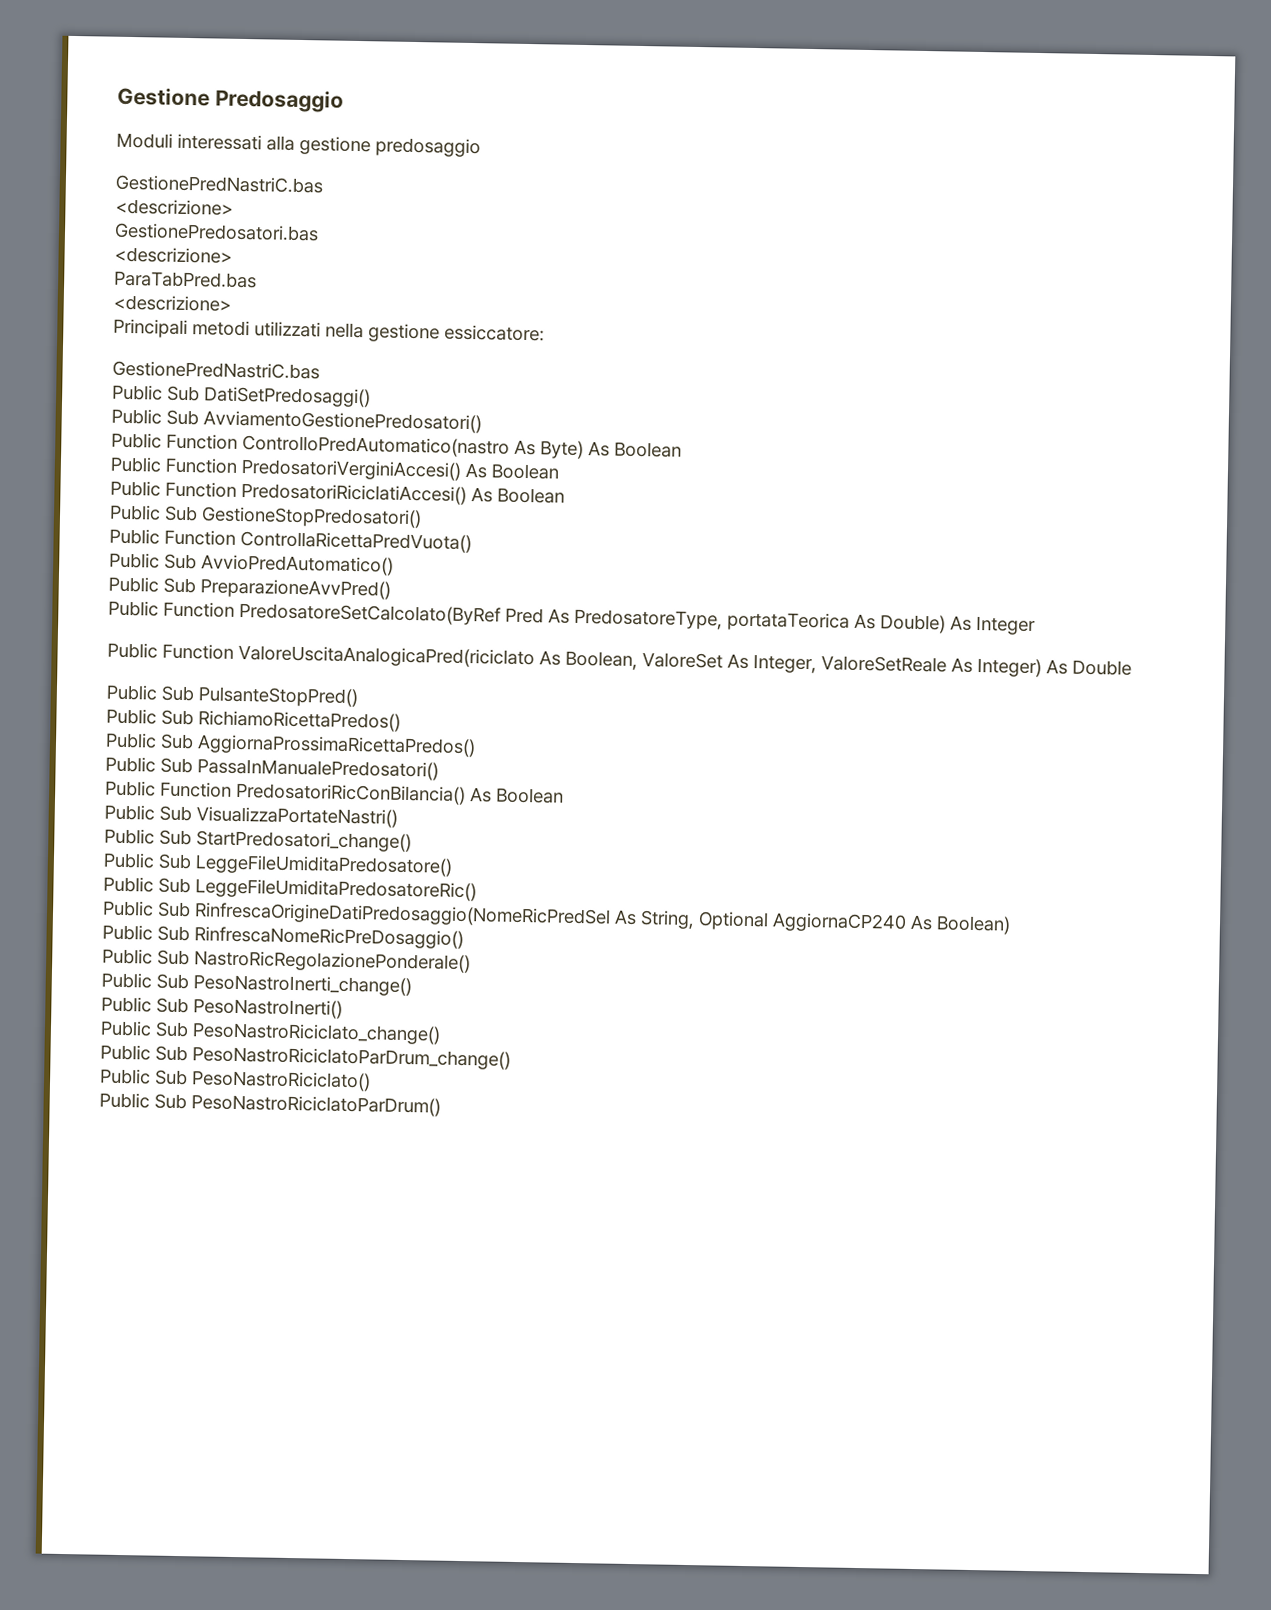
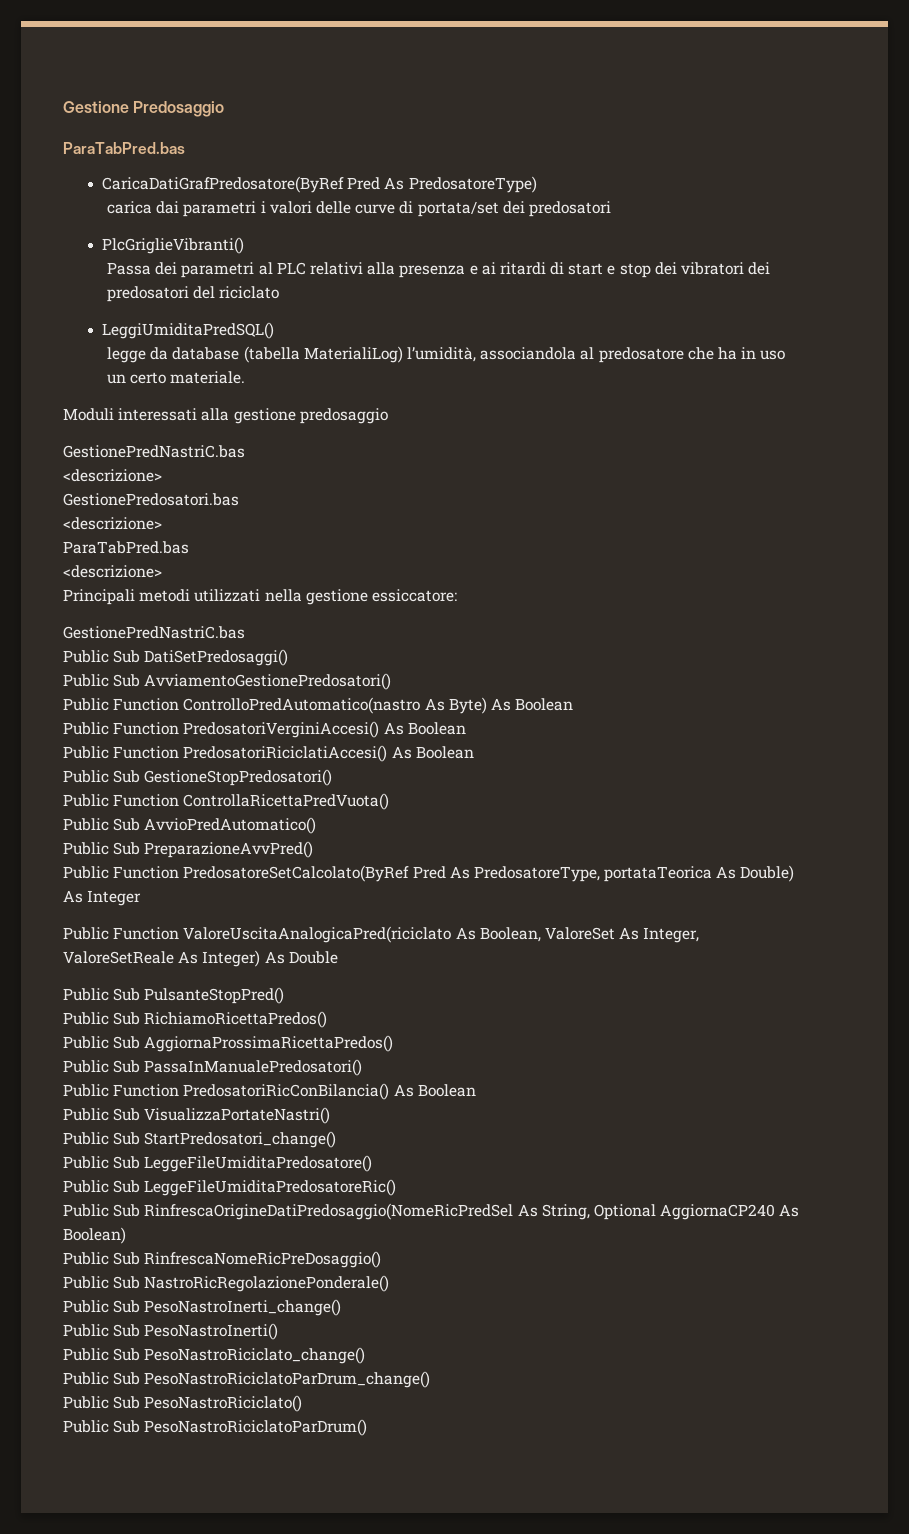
(344, 100) none -> [63,142,185,154] [102,176,537,193] [107,201,611,217] [102,237,245,254] [107,262,771,278] [107,286,280,302] [102,322,275,339] [107,346,786,363] [107,371,246,384] // ParaTabPred.bas // CaricaDatiGrafPredosatore(ByRef Pred As PredosatoreType) // carica dai parametri i valori delle curve di portata/set dei predosatori // PlcGriglieVibranti() // Passa dei parametri al PLC relativi alla presenza e ai ritardi di start e stop dei vibratori dei predosatori del riciclato // LeggiUmiditaPredSQL() // legge da database (tabella MaterialiLog) l’umidità, associandola al predosatore che ha in uso un certo materiale.

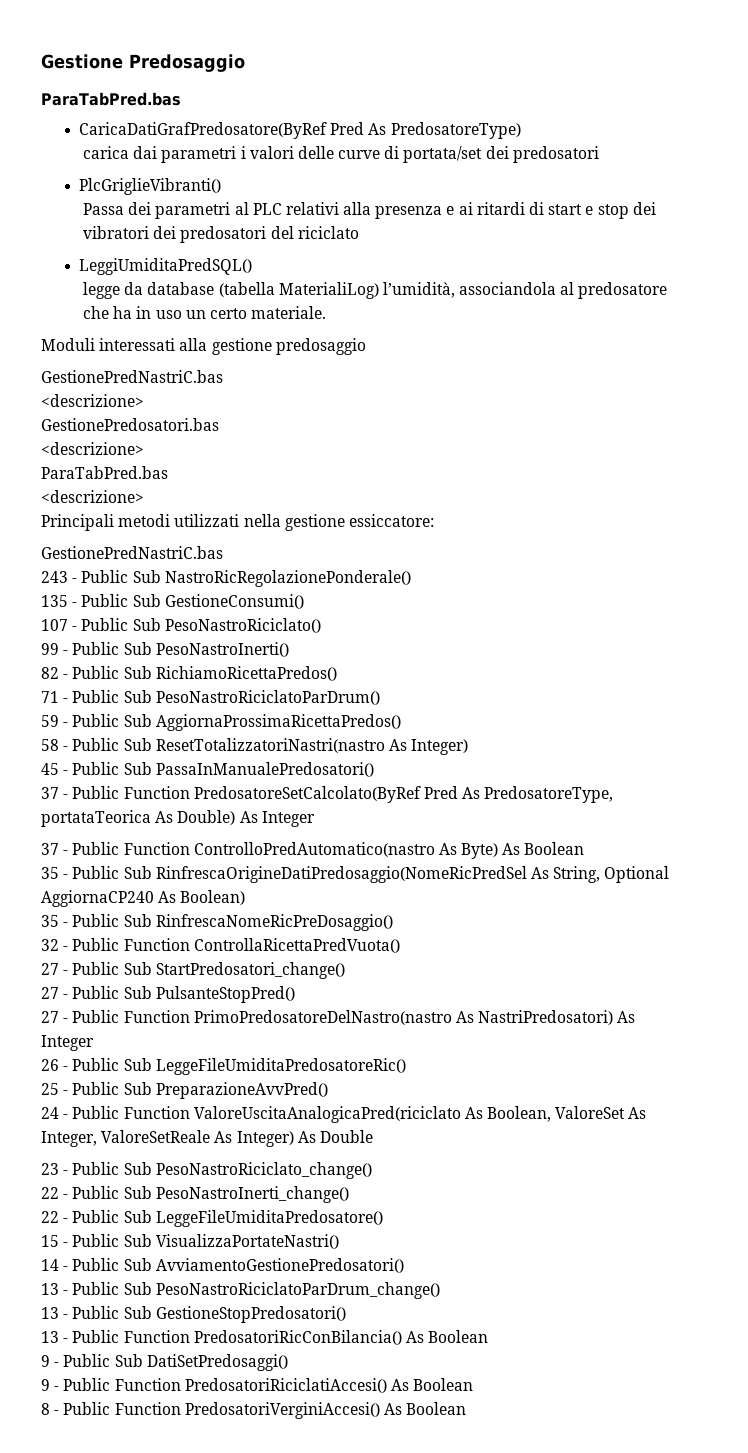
[63,649,289,666] [63,673,392,690] [63,697,574,714] [63,721,466,738] [63,745,474,762] [63,769,333,786] [63,793,390,810] [63,817,317,834] [63,841,314,858] Public Sub DatiSetPredosaggi() // Public Sub AvviamentoGestionePredosatori() // Public Function ControlloPredAutomatico(nastro As Byte) As Boolean // Public Function PredosatoriVerginiAccesi() As Boolean // Public Function PredosatoriRiciclatiAccesi() As Boolean // Public Sub GestioneStopPredosatori() // Public Function ControllaRicettaPredVuota() // Public Sub AvvioPredAutomatico() // Public Sub PreparazioneAvvPred() // -> [41,570,411,587] [41,594,304,609] [41,618,321,633] [41,642,289,657] [41,666,337,681] [41,690,380,705] [41,714,401,731] [41,738,469,755] [41,762,374,777] [41,787,69,799] 243 - Public Sub NastroRicRegolazionePonderale() // 135 - Public Sub GestioneConsumi() // 107 - Public Sub PesoNastroRiciclato() // 99 - Public Sub PesoNastroInerti() // 82 - Public Sub RichiamoRicettaPredos() // 71 - Public Sub PesoNastroRiciclatoParDrum() // 59 - Public Sub AggiornaProssimaRicettaPredos() // 58 - Public Sub ResetTotalizzatoriNastri(nastro As Integer) // 45 - Public Sub PassaInManualePredosatori() // 37 -
(142, 898) none -> [41,842,585,859] [41,866,670,883] [41,890,246,907] [41,914,393,931] [41,938,400,953] [41,962,345,979] [41,986,295,1003] [41,1010,636,1025] [41,1035,94,1051] [41,1058,406,1075] [41,1082,328,1099] [41,1107,69,1119] 37 - Public Function ControlloPredAutomatico(nastro As Byte) As Boolean // 35 - Public Sub RinfrescaOrigineDatiPredosaggio(NomeRicPredSel As String, Optional AggiornaCP240 As Boolean) // 35 - Public Sub RinfrescaNomeRicPreDosaggio() // 32 - Public Function ControllaRicettaPredVuota() // 27 - Public Sub StartPredosatori_change() // 27 - Public Sub PulsanteStopPred() // 27 - Public Function PrimoPredosatoreDelNastro(nastro As NastriPredosatori) As Integer // 26 - Public Sub LeggeFileUmiditaPredosatoreRic() // 25 - Public Sub PreparazioneAvvPred() // 24 -
[63,987,285,1004] [63,1011,328,1028] [63,1035,394,1052] [63,1059,363,1076] Public Sub PulsanteStopPred() // Public Sub RichiamoRicettaPredos() // Public Sub AggiornaProssimaRicettaPredos() // Public Sub PassaInManualePredosatori() // -> [41,1162,372,1179] [41,1186,349,1203] [41,1210,383,1227] [41,1234,339,1249] [41,1258,404,1273] [41,1282,440,1299] [41,1306,346,1323] [41,1331,69,1343] 23 - Public Sub PesoNastroRiciclato_change() // 22 - Public Sub PesoNastroInerti_change() // 22 - Public Sub LeggeFileUmiditaPredosatore() // 15 - Public Sub VisualizzaPortateNastri() // 14 - Public Sub AvviamentoGestionePredosatori() // 13 - Public Sub PesoNastroRiciclatoParDrum_change() // 13 - Public Sub GestioneStopPredosatori() // 13 -
[63,1107,331,1124] [63,1131,337,1148] [63,1155,373,1172] [63,1179,397,1196] [63,1203,800,1220] [63,1227,126,1244] [63,1251,382,1268] [63,1275,390,1292] [63,1299,342,1316] [63,1323,279,1340] [63,1347,366,1364] [63,1371,431,1388] [63,1395,303,1412] [63,1419,368,1436] Public Sub VisualizzaPortateNastri() // Public Sub StartPredosatori_change() // Public Sub LeggeFileUmiditaPredosatore() // Public Sub LeggeFileUmiditaPredosatoreRic() // Public Sub RinfrescaOrigineDatiPredosaggio(NomeRicPredSel As String, Optional AggiornaCP240 As Boolean) // Public Sub RinfrescaNomeRicPreDosaggio() // Public Sub NastroRicRegolazionePonderale() // Public Sub PesoNastroInerti_change() // Public Sub PesoNastroInerti() // Public Sub PesoNastroRiciclato_change() // Public Sub PesoNastroRiciclatoParDrum_change() // Public Sub PesoNastroRiciclato() // Public Sub PesoNastroRiciclatoParDrum() -> [41,1354,288,1371] [41,1378,474,1393] [41,1402,467,1419] 9 - Public Sub DatiSetPredosaggi() // 9 - Public Function PredosatoriRiciclatiAccesi() As Boolean // 8 - Public Function PredosatoriVerginiAccesi() As Boolean

